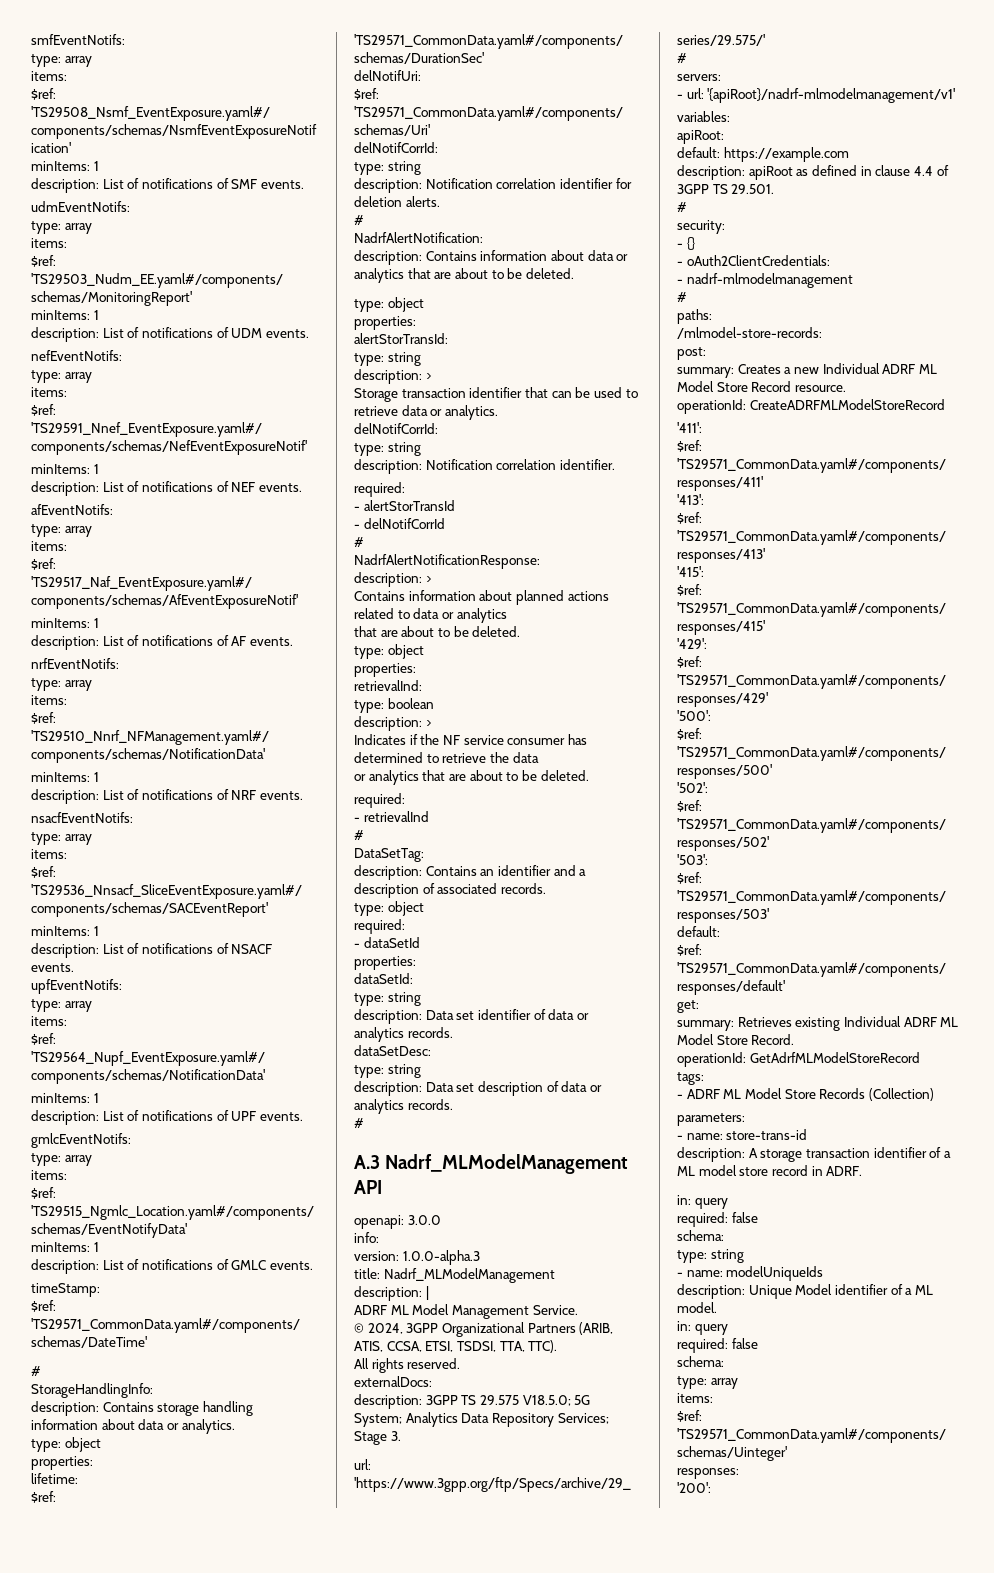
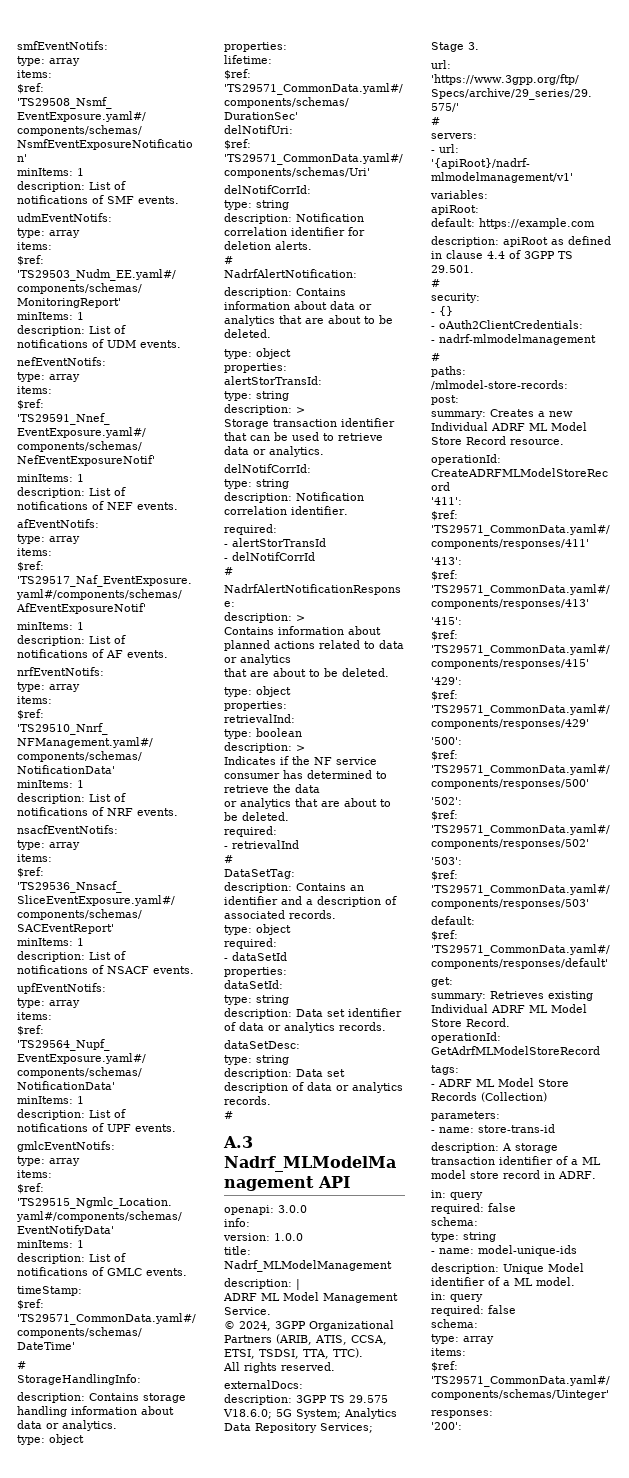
[402,1250,480,1265] 1.0.0-alpha.3 -> [274,1233,303,1241] 1.0.0
[522,1395,571,1406] V18.5.0; -> [223,1409,272,1419] V18.6.0;
[726,1266,824,1281] modelUniqueIds -> [478,1245,577,1256] model-unique-ids

